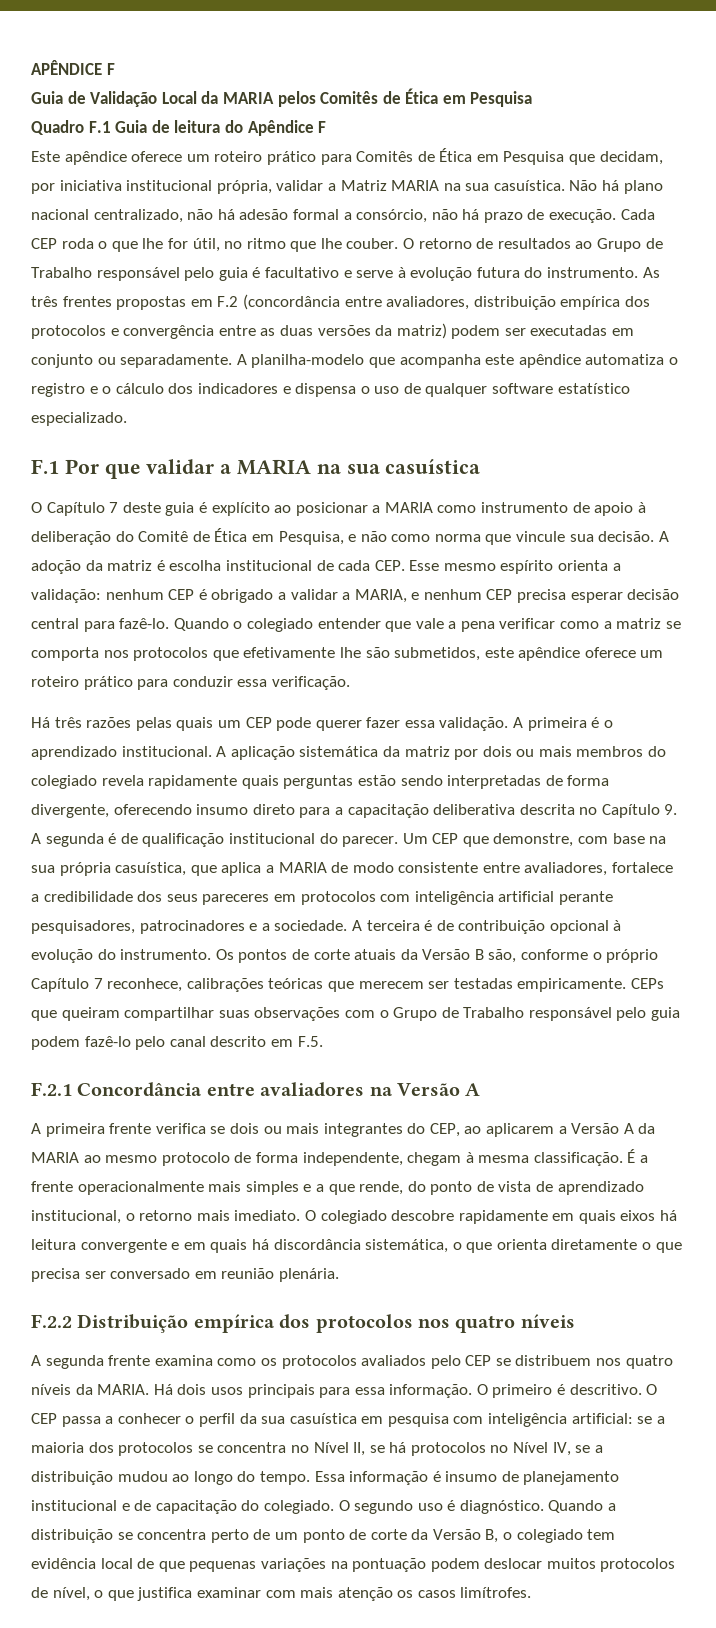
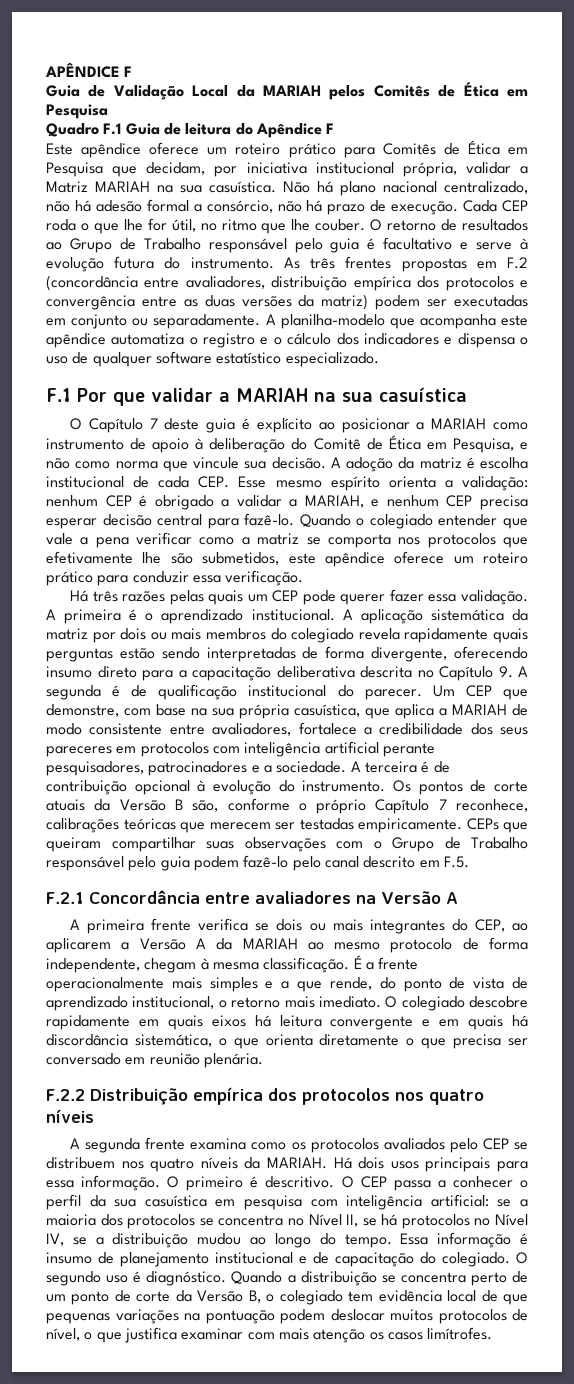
[222,92,274,104] MARIA -> [263,85,321,96] MARIAH
[391,180,440,191] MARIA -> [95,181,150,192] MARIAH
[237,459,312,475] MARIA -> [235,388,308,402] MARIAH
[384,502,433,513] MARIA -> [431,418,487,429] MARIAH
[354,589,407,603] MARIA, -> [304,495,364,508] MARIAH,
[278,862,327,873] MARIA -> [452,704,507,715] MARIAH
[31,1152,79,1163] MARIA -> [242,938,298,949] MARIAH
[97,1384,150,1395] MARIA. -> [267,1157,327,1169] MARIAH.

